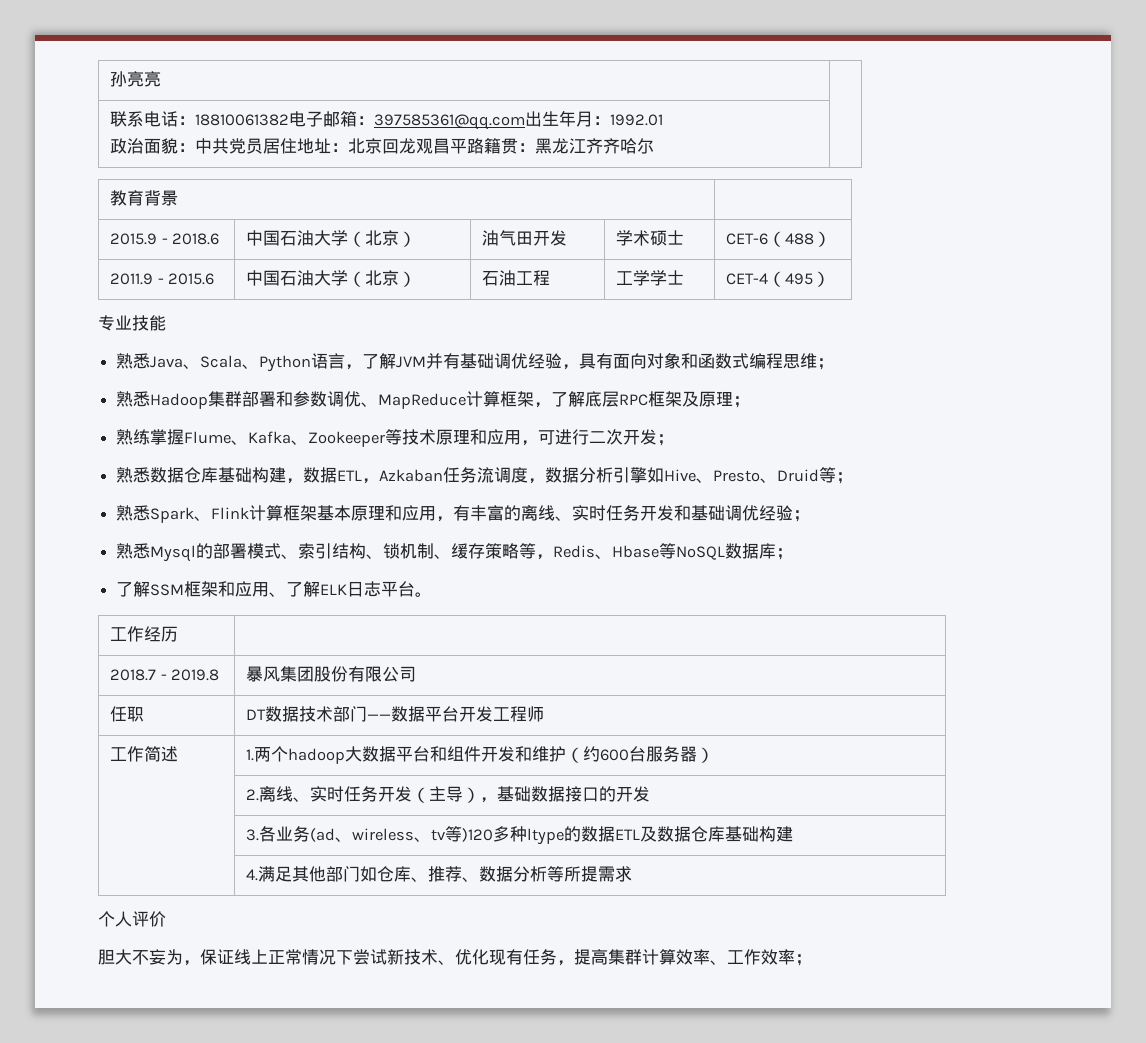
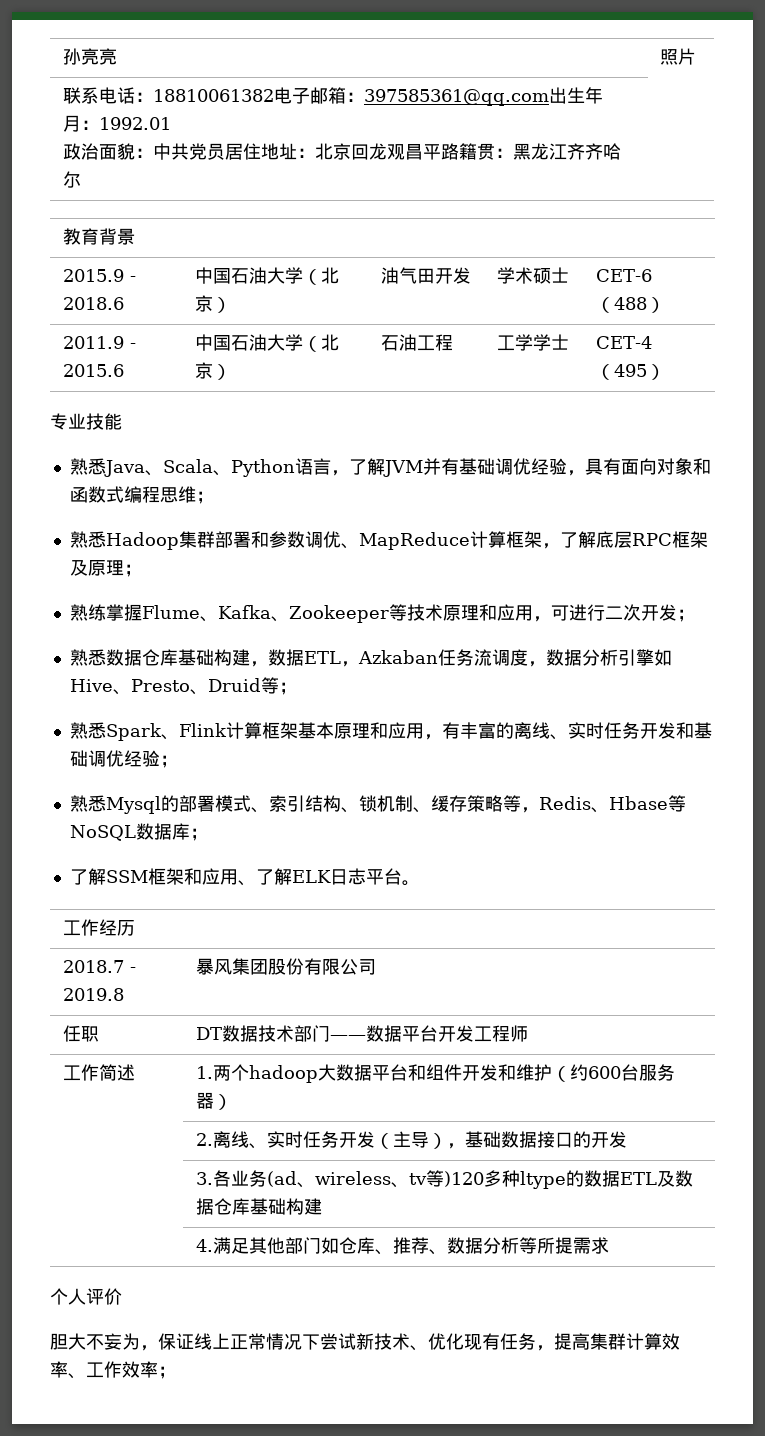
(162, 79) none -> [659,48,696,65] 照片

